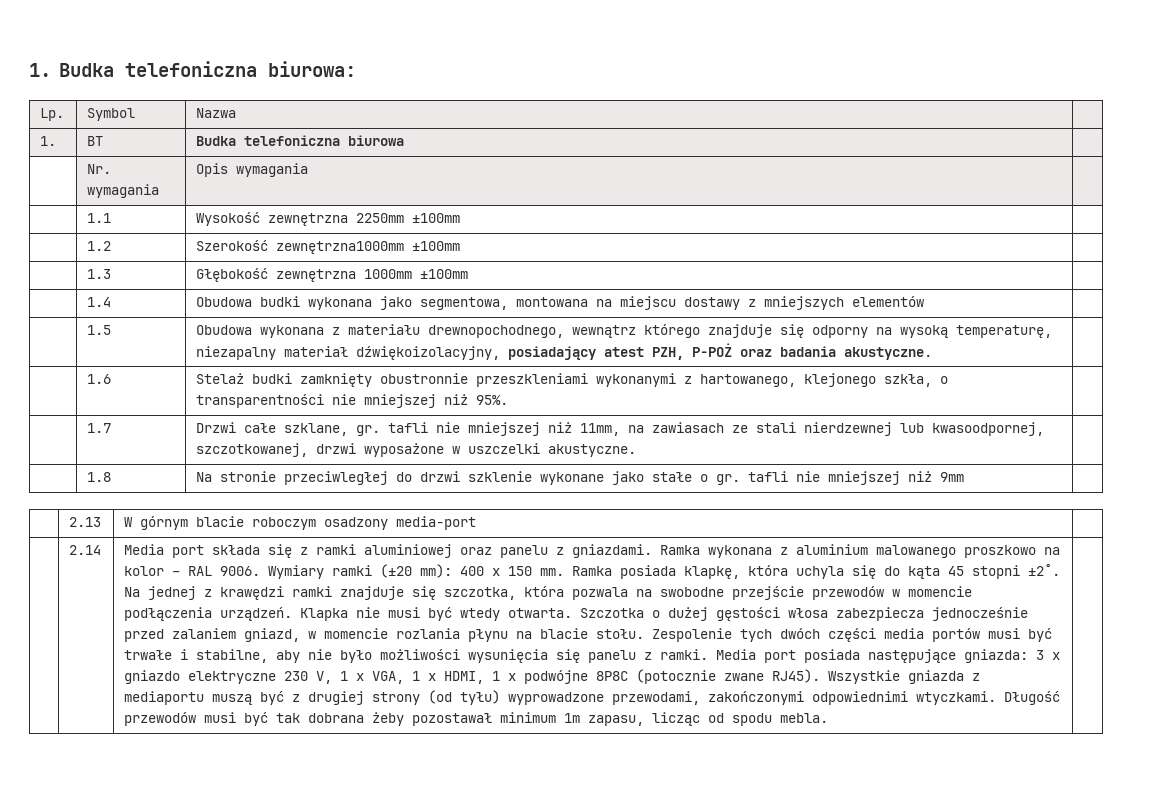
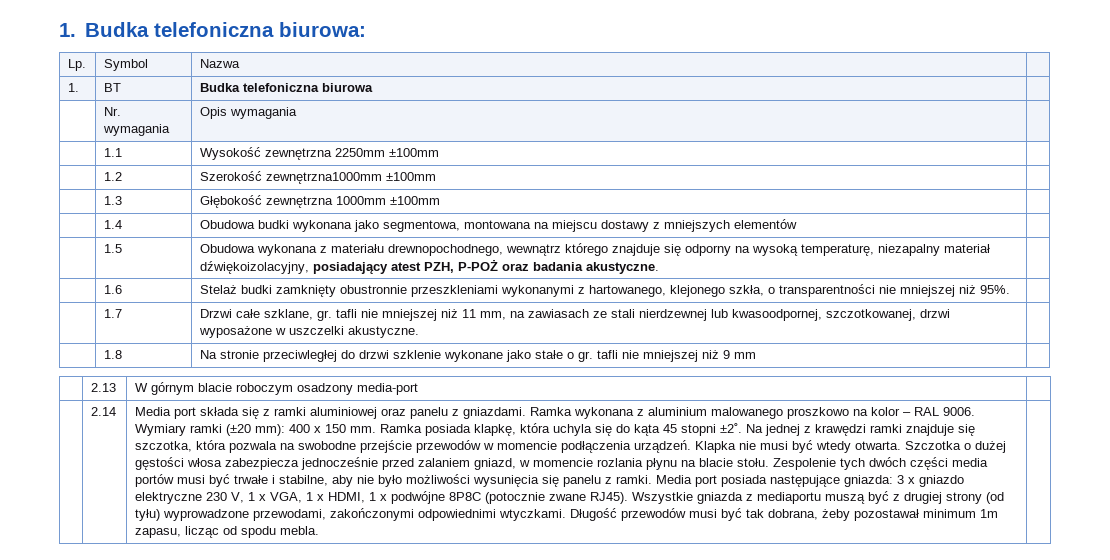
[580,423,621,436] 11mm, -> [461,309,506,320] 11 mm,
[940,472,965,482] 9mm -> [722,350,756,359] 9 mm
[308,713,365,723] dobrana -> [767,509,818,520] dobrana,

